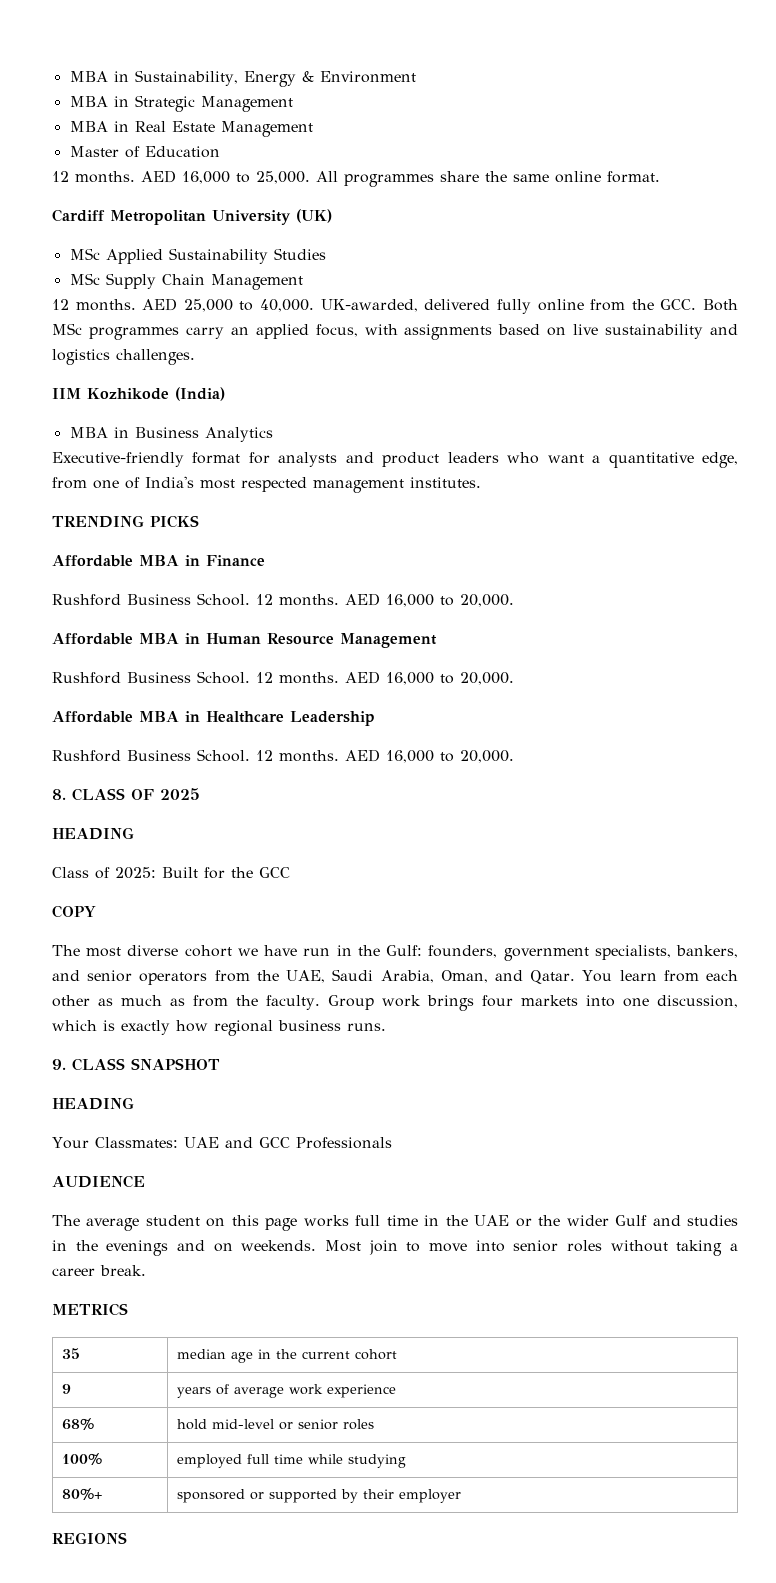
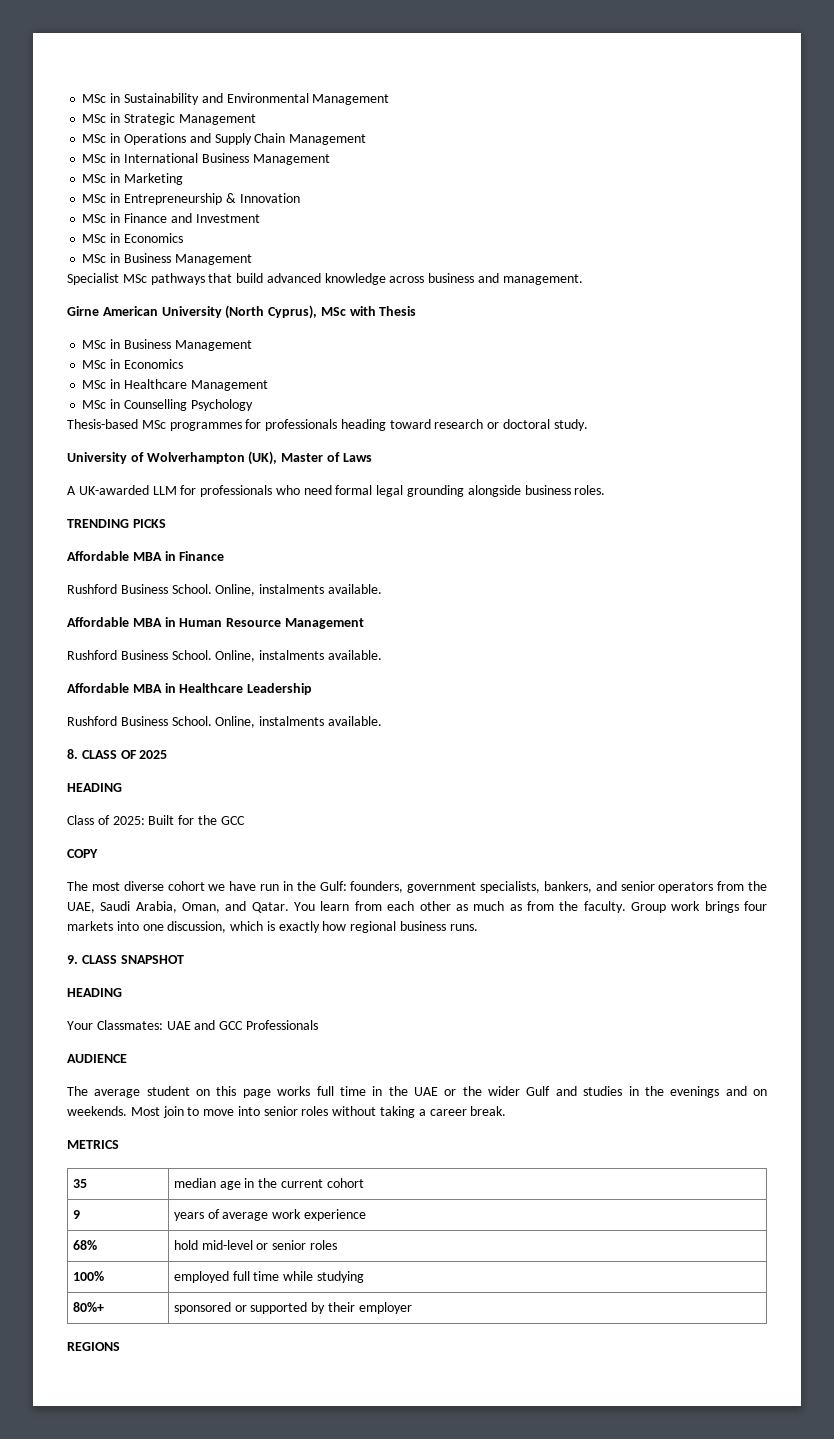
[69,70,416,87] [69,95,293,112] [69,121,313,137] [69,146,220,158] [52,170,660,187] [52,209,332,225] [69,248,326,264] [69,273,303,290] [52,298,739,314] [52,323,738,340] [52,349,195,365] [52,387,225,401] [69,427,273,442] [52,452,738,468] [52,476,481,493] MBA in Sustainability, Energy & Environment // MBA in Strategic Management // MBA in Real Estate Management // Master of Education // 12 months. AED 16,000 to 25,000. All programmes share the same online format. // Cardiff Metropolitan University (UK) // MSc Applied Sustainability Studies // MSc Supply Chain Management // 12 months. AED 25,000 to 40,000. UK-awarded, delivered fully online from the GCC. Both MSc programmes carry an applied focus, with assignments based on live sustainability and logistics challenges. // IIM Kozhikode (India) // MBA in Business Analytics // Executive-friendly format for analysts and product leaders who want a quantitative edge, from one of India's most respected management institutes. -> [82,93,390,105] [82,113,256,125] [82,133,367,145] [82,153,330,165] [82,173,183,185] [82,193,300,205] [82,213,260,223] [82,233,183,243] [82,253,252,265] [67,273,583,285] [67,305,417,319] [82,339,252,351] [82,359,183,369] [82,379,268,391] [82,399,253,411] [67,419,588,431] [67,451,372,465] [67,485,606,497] MSc in Sustainability and Environmental Management // MSc in Strategic Management // MSc in Operations and Supply Chain Management // MSc in International Business Management // MSc in Marketing // MSc in Entrepreneurship & Innovation // MSc in Finance and Investment // MSc in Economics // MSc in Business Management // Specialist MSc pathways that build advanced knowledge across business and management. // Girne American University (North Cyprus), MSc with Thesis // MSc in Business Management // MSc in Economics // MSc in Healthcare Management // MSc in Counselling Psychology // Thesis-based MSc programmes for professionals heading toward research or doctoral study. // University of Wolverhampton (UK), Master of Laws // A UK-awarded LLM for professionals who need formal legal grounding alongside business roles.
[256,593,514,607] 12 months. AED 16,000 to 20,000. -> [215,584,382,596] Online, instalments available.
[256,671,514,685] 12 months. AED 16,000 to 20,000. -> [215,650,382,662] Online, instalments available.
[256,749,514,763] 12 months. AED 16,000 to 20,000. -> [215,716,382,728] Online, instalments available.

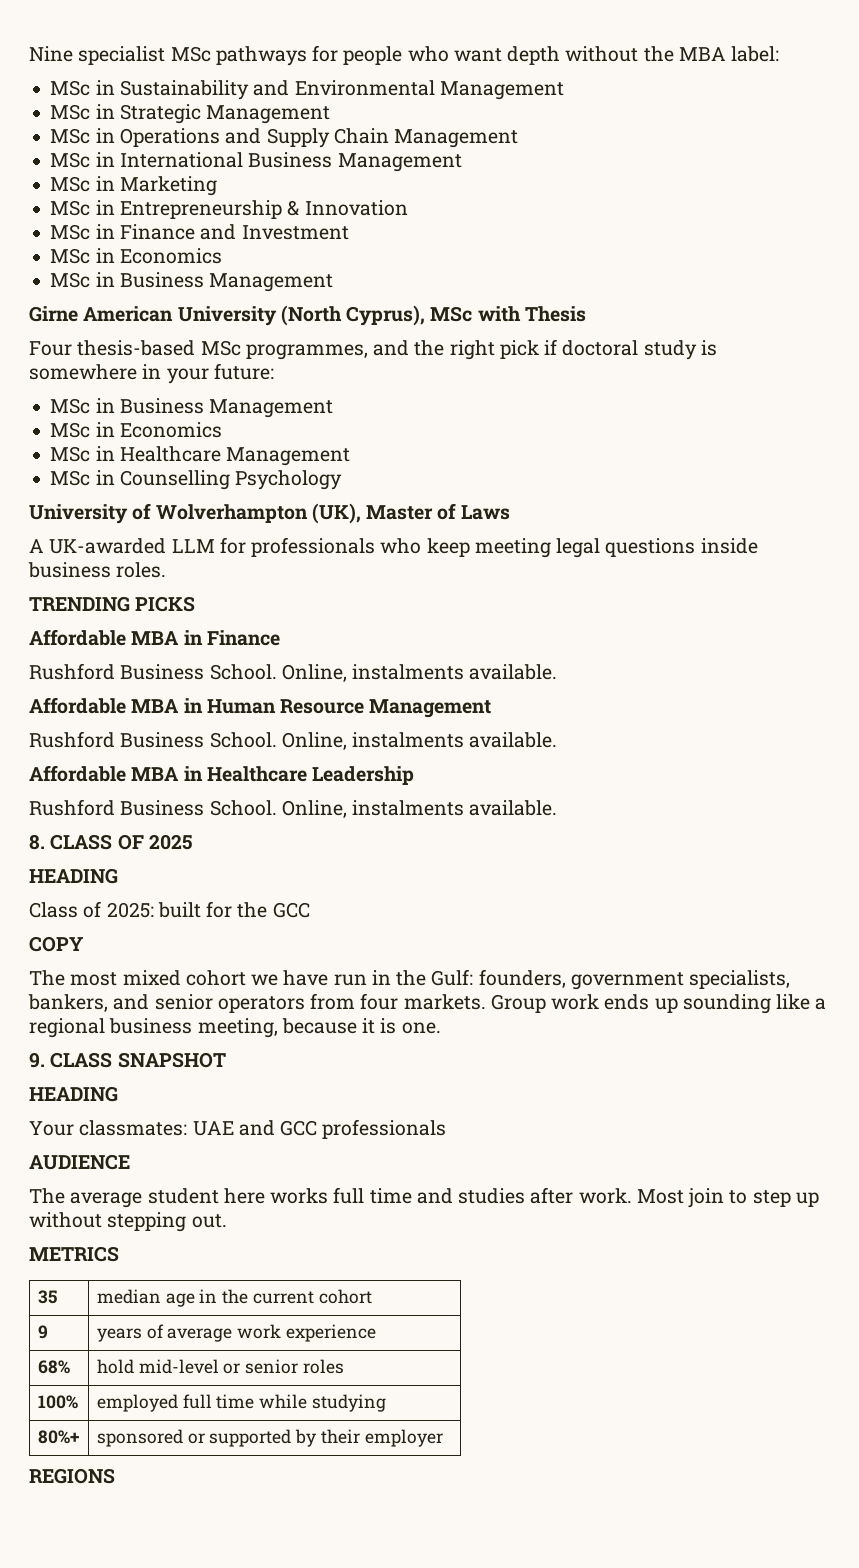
(82, 98) none -> [29,45,780,66] Nine specialist MSc pathways for people who want depth without the MBA label: //
[67,273,583,285] // Specialist MSc pathways that build advanced knowledge across business and management. -> (334, 282) none
(417, 311) none -> [29,339,717,360] [29,363,274,384] // Four thesis-based MSc programmes, and the right pick if doctoral study is somewhere in your future:
[67,419,588,431] // Thesis-based MSc programmes for professionals heading toward research or doctoral study. -> (343, 480) none
[303,485,521,497] need formal legal grounding alongside -> [426,538,758,558] keep meeting legal questions inside
[148,815,175,825] Built -> [157,902,201,918] built
[123,881,164,891] diverse -> [122,970,181,986] mixed
[748,881,768,891] [67,901,768,913] [67,921,478,933] the UAE, Saudi Arabia, Oman, and Qatar. You learn from each other as much as from the faculty. Group work brings four markets into one discussion, which is exactly how regional business runs. -> [360,993,827,1014] [29,1018,441,1038] four markets. Group work ends up sounding like a regional business meeting, because it is one.
[96,1020,163,1030] Classmates: -> [79,1120,188,1136] classmates:
[245,1020,318,1030] Professionals -> [322,1119,447,1139] professionals
[196,1086,768,1098] [67,1106,507,1118] on this page works full time in the UAE or the wider Gulf and studies in the evenings and on weekends. Most join to move into senior roles without taking a career break. -> [223,1187,819,1208] [29,1212,227,1232] here works full time and studies after work. Most join to step up without stepping out.

